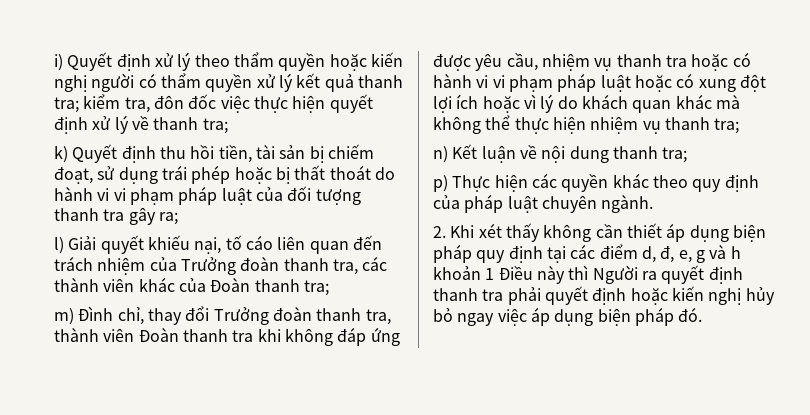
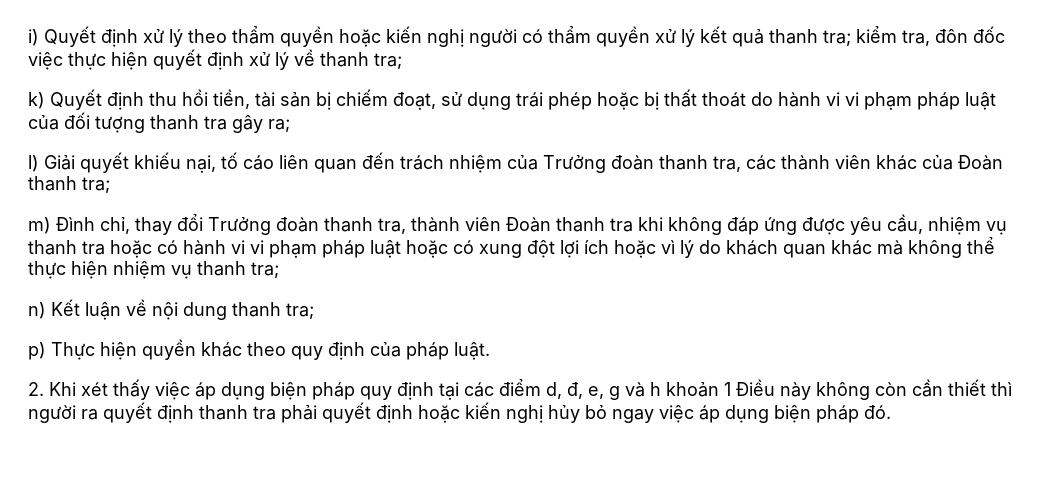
[531,173,557,188] các -> (137, 351) none
[507,194,654,213] luật chuyên ngành. -> [454,342,490,360] luật.
[543,223,662,242] không cần thiết -> [155,382,190,400] việc
[568,265,638,284] thì Người -> [816,379,1012,400] [28,405,76,423] không còn cần thiết thì người

